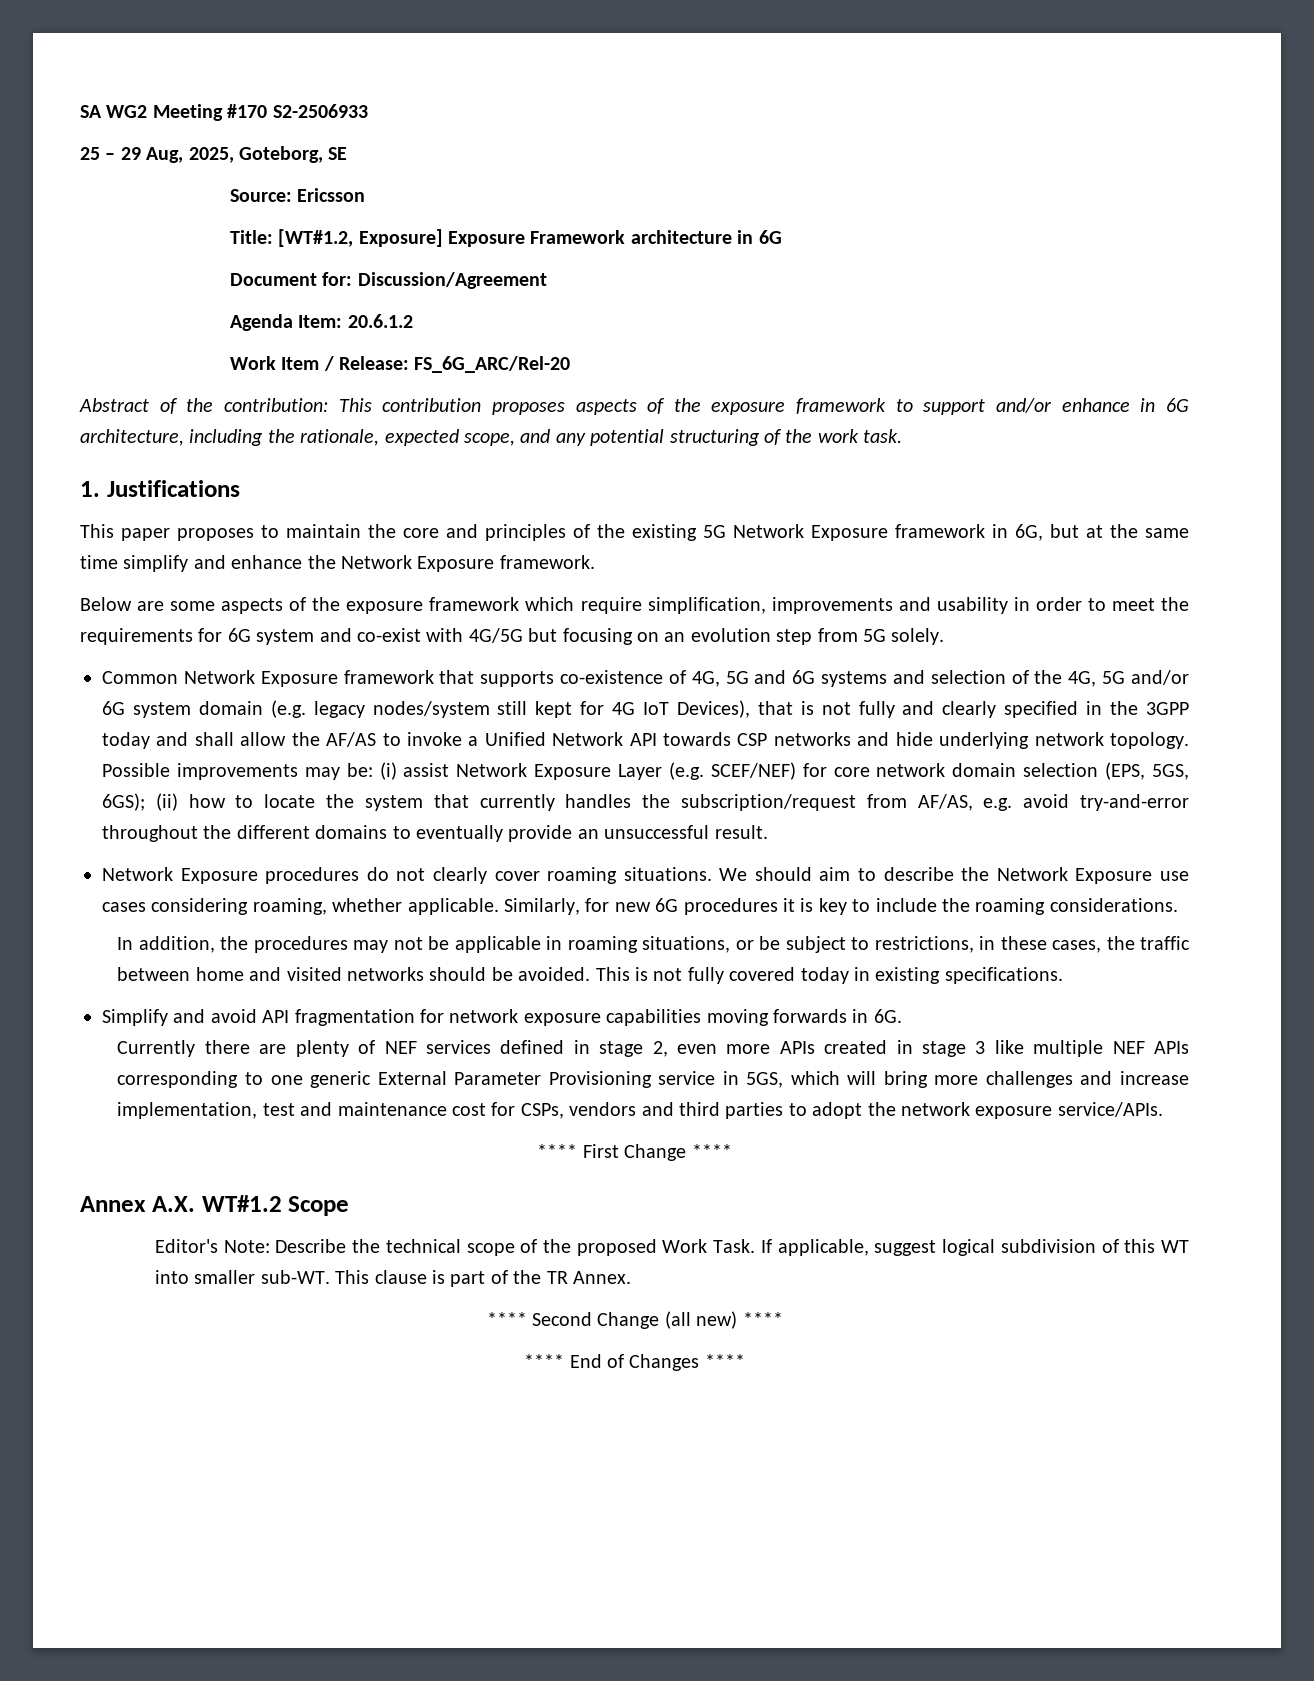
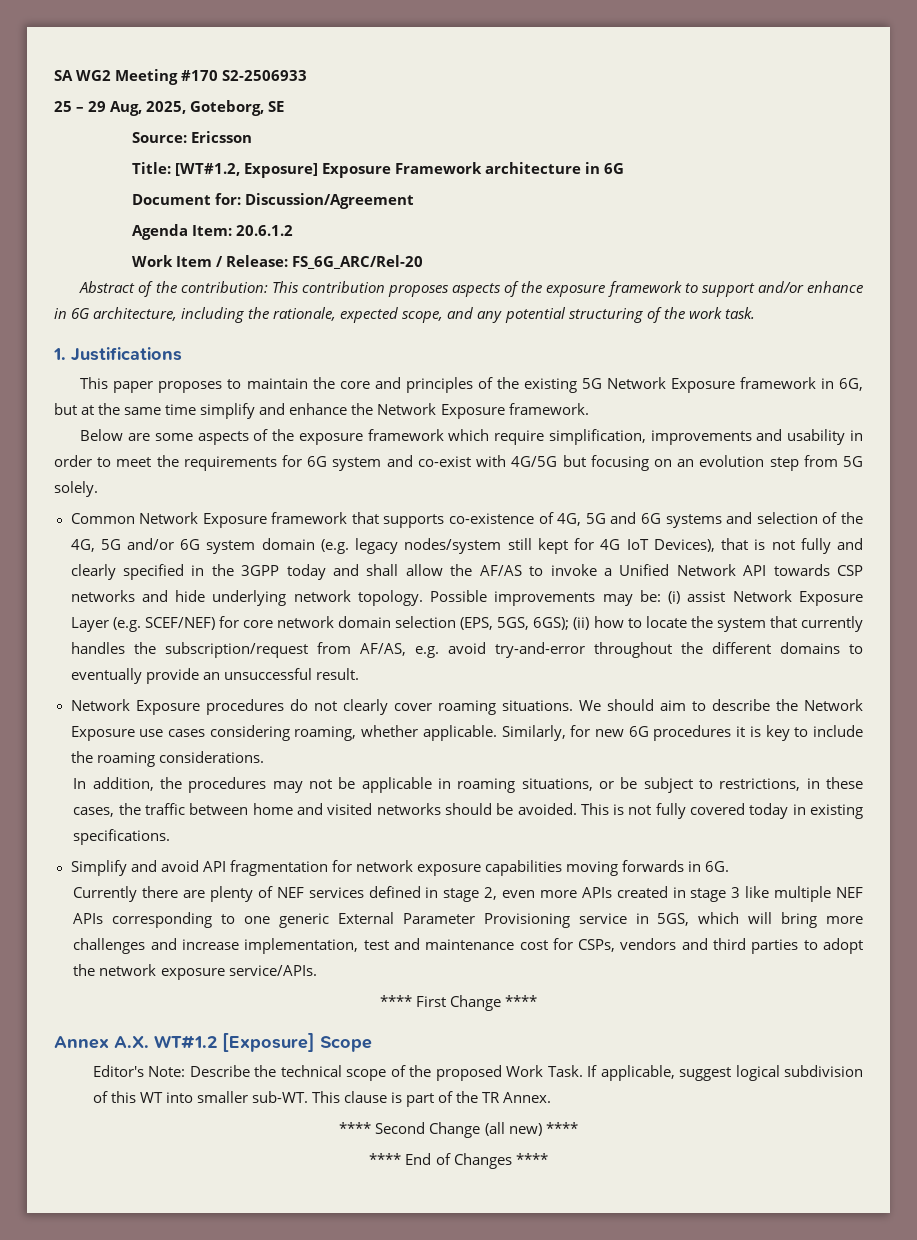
(282, 1203) none -> [222,1033,315,1052] [Exposure]

